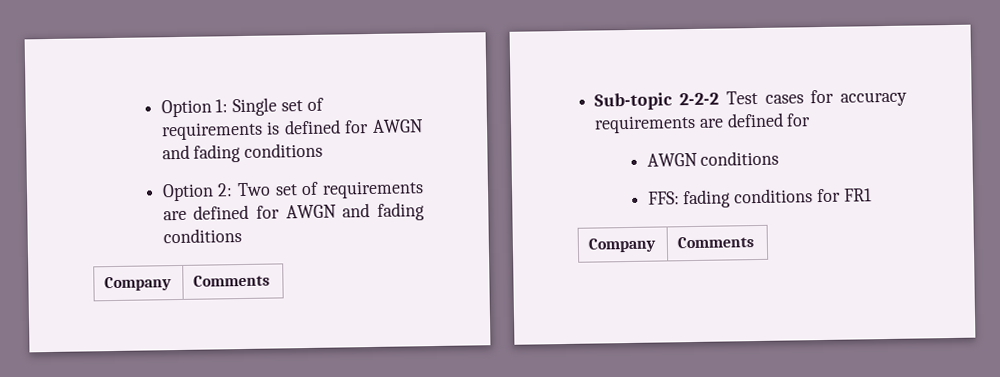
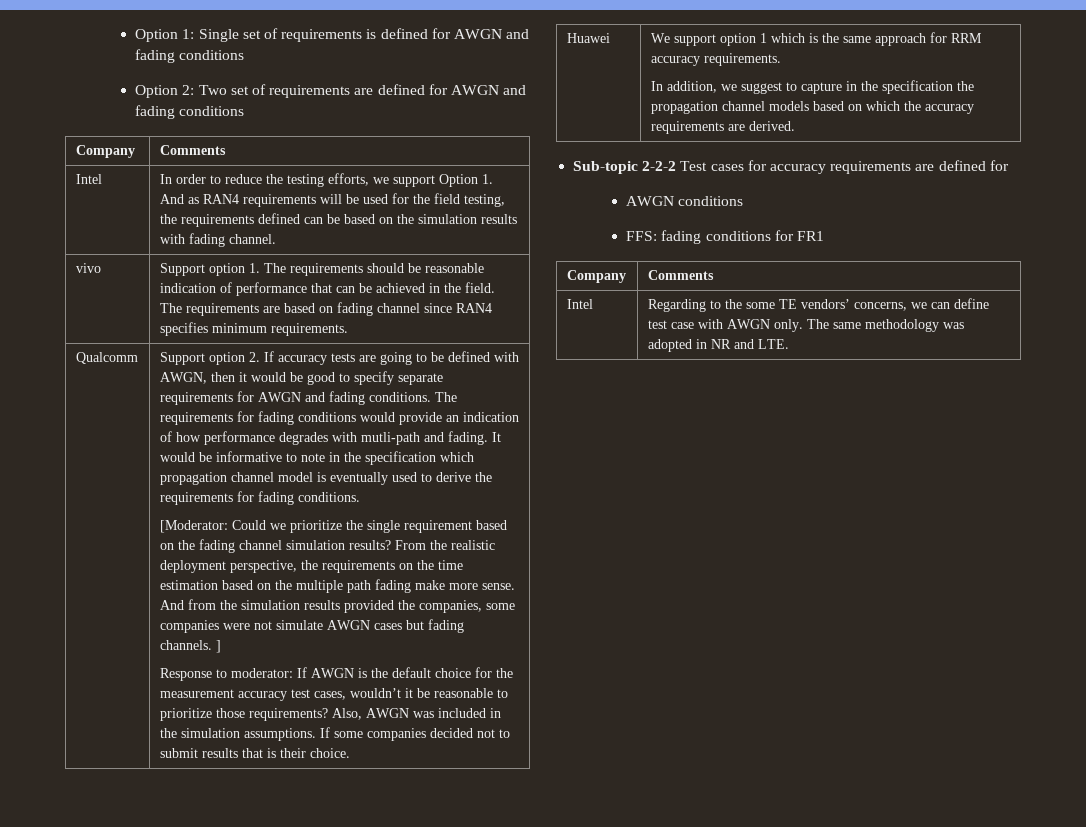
(271, 280) none -> [75,174,102,184] [159,173,493,187] [159,193,505,207] [159,213,517,227] [159,233,276,247] [75,263,101,273] [159,263,484,276] [159,282,495,296] [159,302,492,316] [159,322,348,336] [75,352,138,364] [159,351,519,365] [159,371,443,385] [159,391,457,405] [159,411,519,425] [159,431,501,445] [159,451,474,465] [159,472,492,485] [159,491,360,505] [159,520,507,533] [159,539,495,553] [159,560,463,573] [159,579,515,593] [159,599,515,613] [159,619,464,633] [159,640,221,653] [159,667,513,681] [159,688,508,701] [159,708,501,721] [159,727,510,741] [159,748,350,758] [566,33,610,43] [650,32,982,46] [650,53,781,66] [650,80,974,94] [650,101,974,114] [650,121,795,134] // Intel | In order to reduce the testing efforts, we support Option 1. And as RAN4 requirements will be used for the field testing, the requirements defined can be based on the simulation results with fading channel. // vivo | Support option 1. The requirements should be reasonable indication of performance that can be achieved in the field. The requirements are based on fading channel since RAN4 specifies minimum requirements. // Qualcomm | Support option 2. If accuracy tests are going to be defined with AWGN, then it would be good to specify separate requirements for AWGN and fading conditions. The requirements for fading conditions would provide an indication of how performance degrades with mutli-path and fading. It would be informative to note in the specification which propagation channel model is eventually used to derive the requirements for fading conditions. // [Moderator: Could we prioritize the single requirement based on the fading channel simulation results? From the realistic deployment perspective, the requirements on the time estimation based on the multiple path fading make more sense. And from the simulation results provided the companies, some companies were not simulate AWGN cases but fading channels. ] // Response to moderator: If AWGN is the default choice for the measurement accuracy test cases, wouldn’t it be reasonable to prioritize those requirements? Also, AWGN was included in the simulation assumptions. If some companies decided not to submit results that is their choice. // Huawei | We support option 1 which is the same approach for RRM accuracy requirements. // In addition, we suggest to capture in the specification the propagation channel models based on which the accuracy requirements are derived.
(755, 242) none -> [566,299,593,309] [647,298,989,312] [647,319,964,332] [647,339,789,352] // Intel | Regarding to the some TE vendors’ concerns, we can define test case with AWGN only. The same methodology was adopted in NR and LTE.

